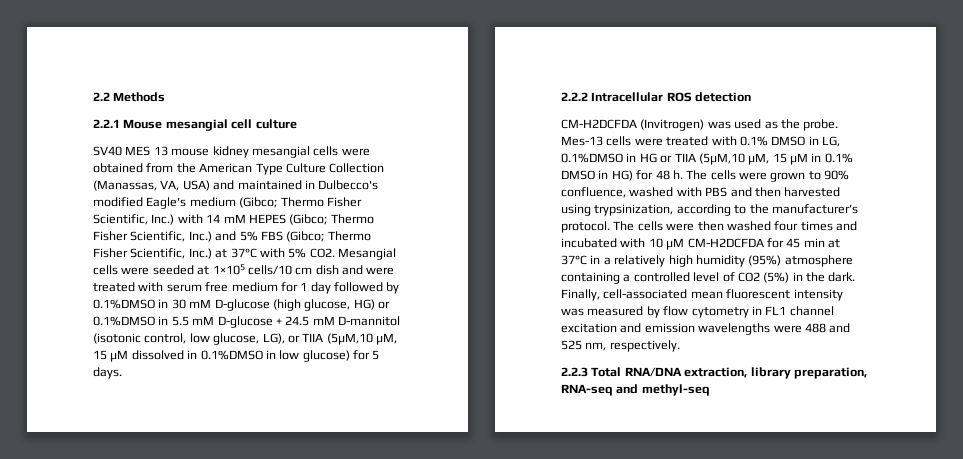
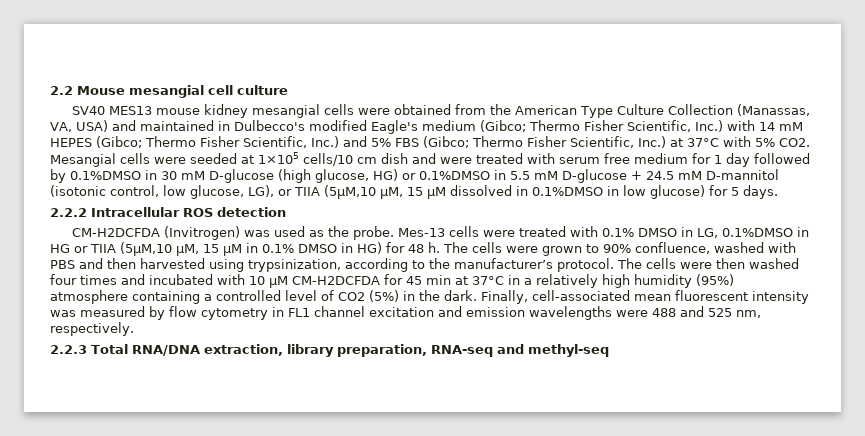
[113,92,166,102] [93,119,120,128] Methods // 2.2.1 -> (73, 90) none
[125,146,168,156] MES 13 -> [108,106,152,115] MES13

